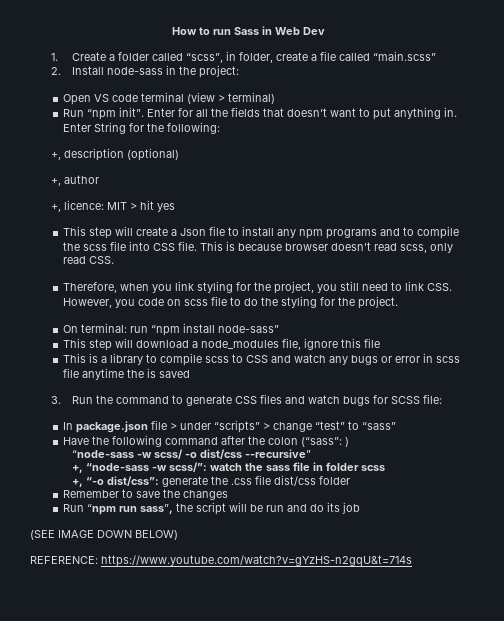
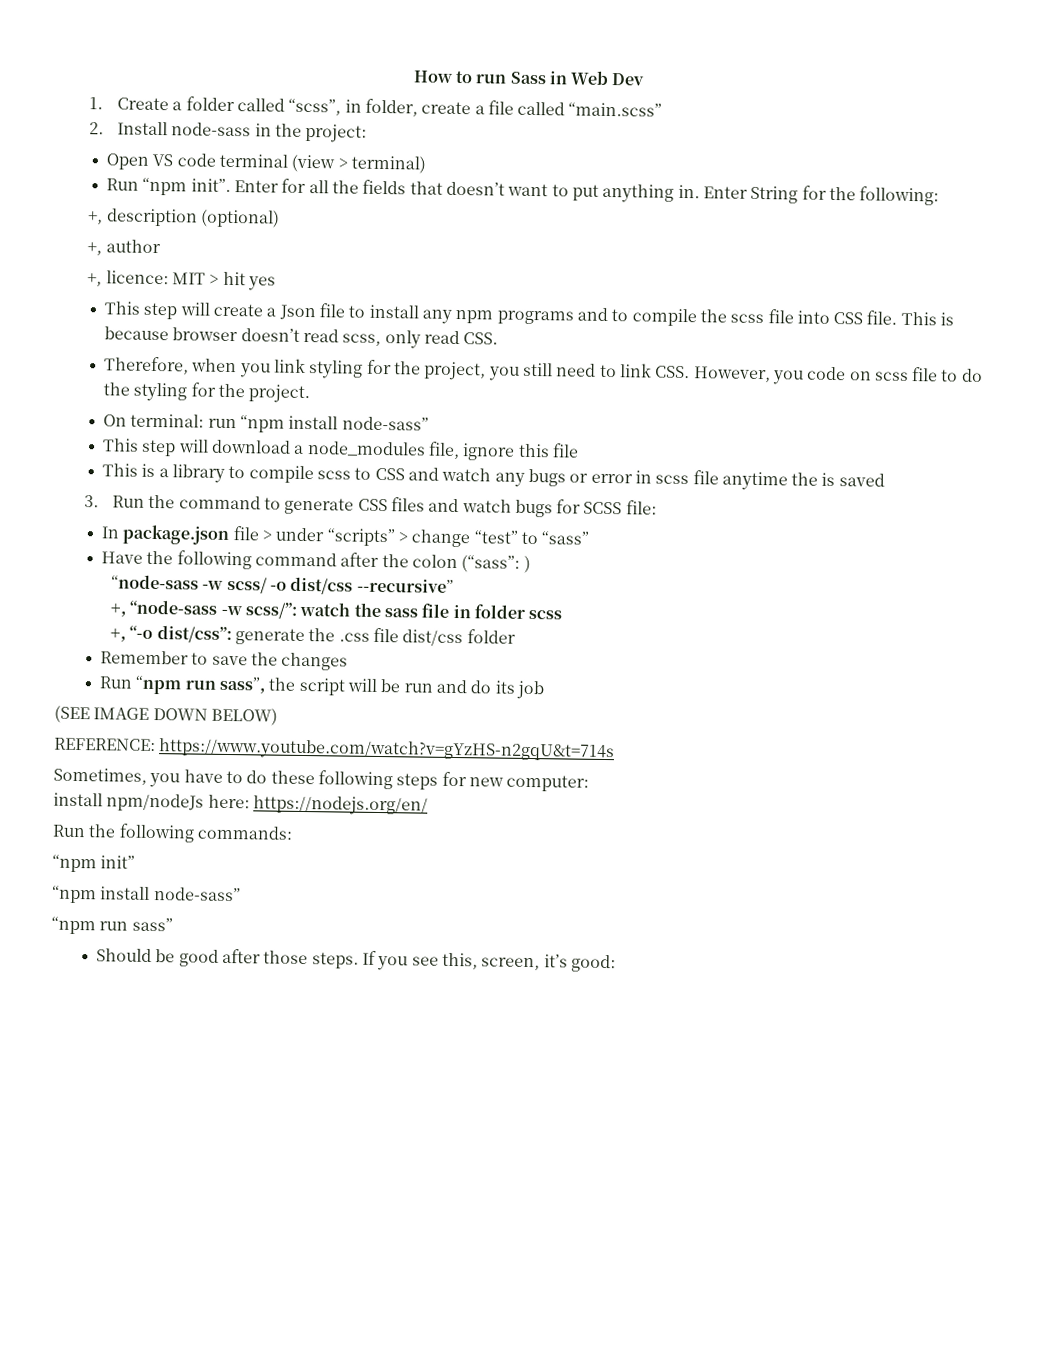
(412, 561) none -> [53,767,590,792] [53,792,428,816] [52,823,293,843] [52,854,136,873] [52,885,241,904] [51,916,173,935] [96,948,616,973] // Sometimes, you have to do these following steps for new computer: // install npm/nodeJs here: https://nodejs.org/en/ // Run the following commands: // “npm init” // “npm install node-sass” // “npm run sass” // Should be good after those steps. If you see this, screen, it’s good:

